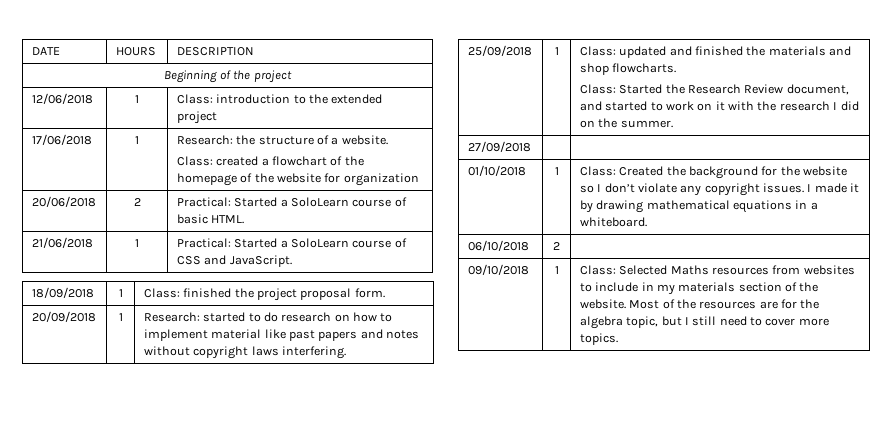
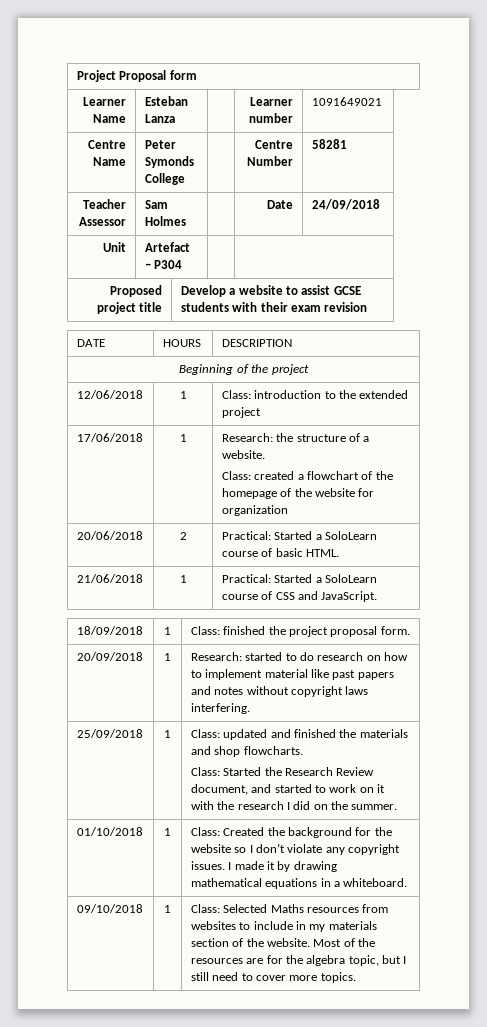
(31, 51) none -> [76,70,197,82] [83,97,127,106] [93,114,127,123] [144,96,188,106] [144,114,175,123] [250,97,294,106] [249,113,294,123] [311,97,382,106] [88,140,127,149] [93,157,127,166] [144,140,176,149] [144,156,194,168] [144,173,185,185] [255,140,294,149] [247,156,294,166] [311,139,347,149] [83,199,127,209] [79,217,127,226] [144,200,168,209] [144,216,186,226] [267,200,294,209] [311,199,380,210] [103,242,127,252] [144,242,190,252] [144,260,183,269] [110,285,163,297] [96,302,163,314] [180,285,361,297] [180,302,368,312] Project Proposal form // Learner Name | Esteban Lanza | | Learner number | 1091649021 // Centre Name | Peter Symonds College | | Centre Number | 58281 // Teacher Assessor | Sam Holmes | | Date | 24/09/2018 // Unit | Artefact – P304 | | // Proposed project title | Develop a website to assist GCSE students with their exam revision //
[467,141,531,152] // 27/09/2018 | | -> (398, 807) none
[467,240,529,251] [553,242,560,250] // 06/10/2018 | 2 | -> (408, 882) none

